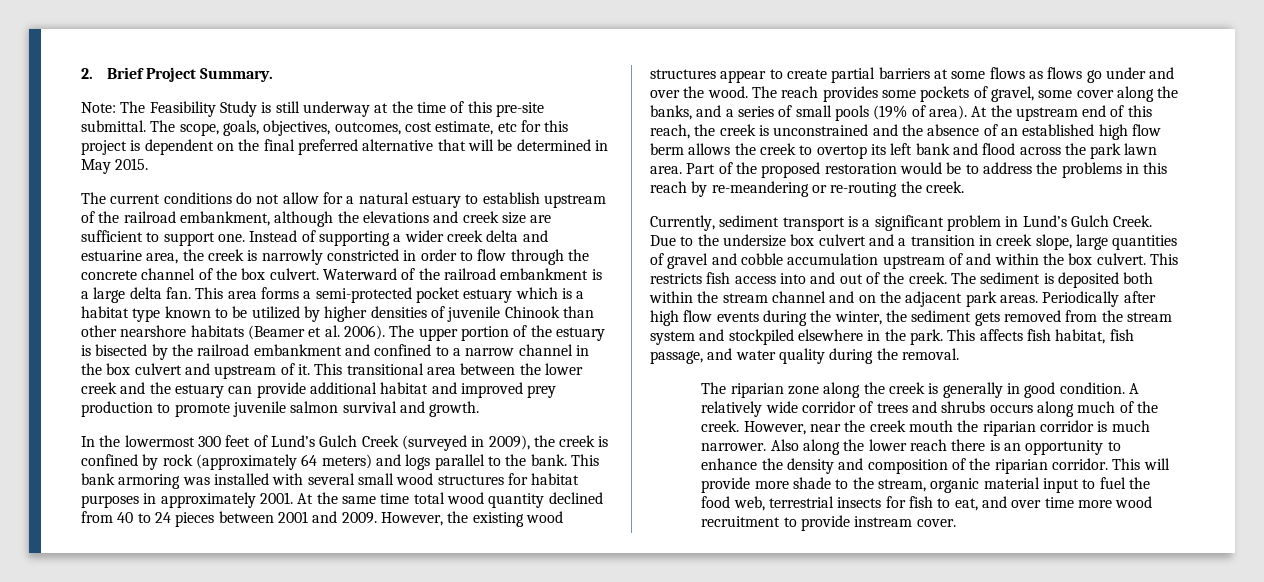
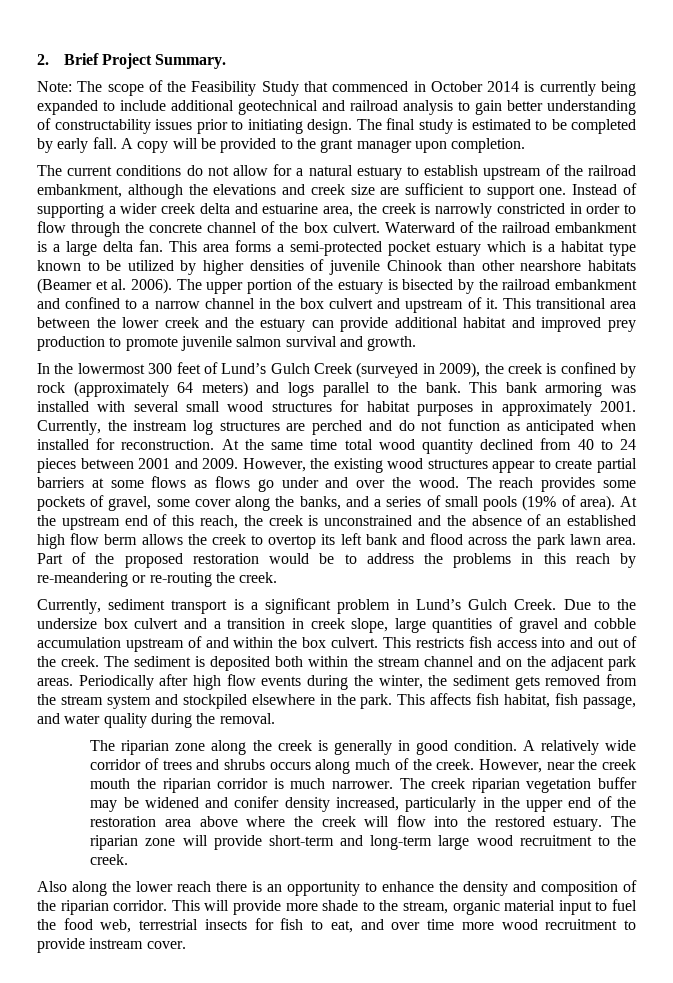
[149,101,544,117] [81,120,569,136] [81,139,608,155] [81,158,149,174] Feasibility Study is still underway at the time of this pre-site submittal. The scope, goals, objectives, outcomes, cost estimate, etc for this project is dependent on the final preferred alternative that will be determined in May 2015. -> [107,80,636,96] [37,100,636,115] [37,118,636,134] [37,137,526,153] scope of the Feasibility Study that commenced in October 2014 is currently being expanded to include additional geotechnical and railroad analysis to gain better understanding of constructability issues prior to initiating design. The final study is estimated to be completed by early fall. A copy will be provided to the grant manager upon completion.
(293, 498) none -> [37,419,636,435] [37,438,215,450] Currently, the instream log structures are perched and do not function as anticipated when installed for reconstruction.
(767, 447) none -> [399,777,638,793] [90,796,636,812] [90,815,636,831] [90,835,636,850] [90,854,129,865] The creek riparian vegetation buffer may be widened and conifer density increased, particularly in the upper end of the restoration area above where the creek will flow into the restored estuary. The riparian zone will provide short-term and long-term large wood recruitment to the creek. //

